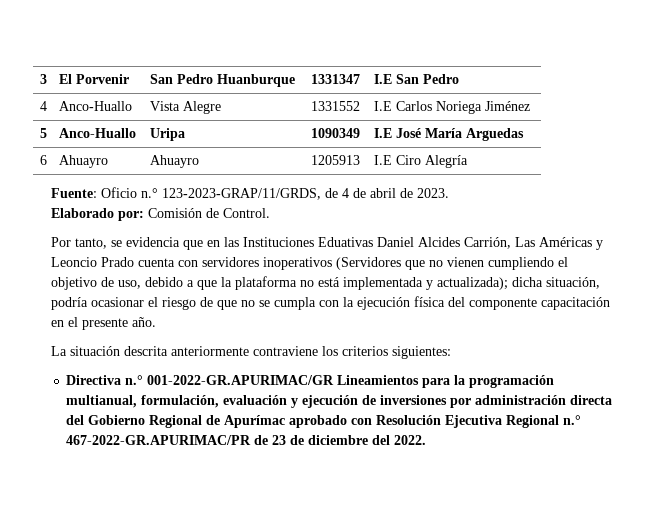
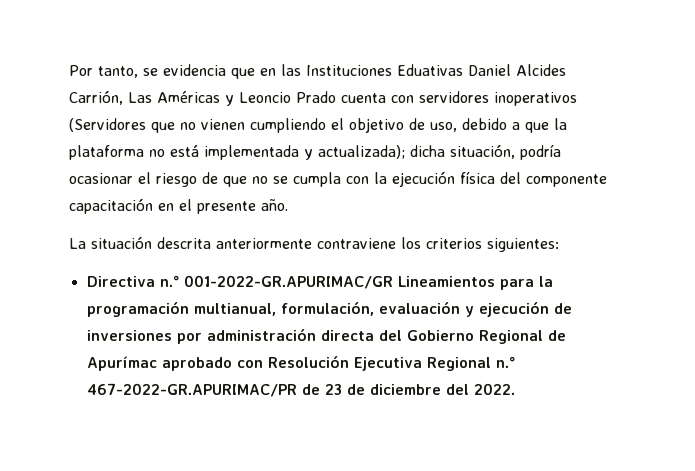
[40,74,47,84] [59,74,130,84] [150,74,296,87] [311,74,361,84] [374,74,460,84] [40,101,47,111] [59,101,133,111] [150,101,222,114] [311,101,361,111] [374,101,531,114] [40,128,47,138] [59,128,137,138] [150,128,186,141] [311,128,361,138] [374,128,525,141] [40,155,47,165] [59,155,109,168] [150,155,200,168] [311,155,361,165] [374,155,469,168] [50,187,449,200] [50,208,270,221] 3 | El Porvenir | San Pedro Huanburque | 1331347 | I.E San Pedro // 4 | Anco-Huallo | Vista Alegre | 1331552 | I.E Carlos Noriega Jiménez // 5 | Anco-Huallo | Uripa | 1090349 | I.E José María Arguedas // 6 | Ahuayro | Ahuayro | 1205913 | I.E Ciro Alegría // Fuente: Oficio n.° 123-2023-GRAP/11/GRDS, de 4 de abril de 2023. // Elaborado por: Comisión de Control. // -> (69, 70) none

